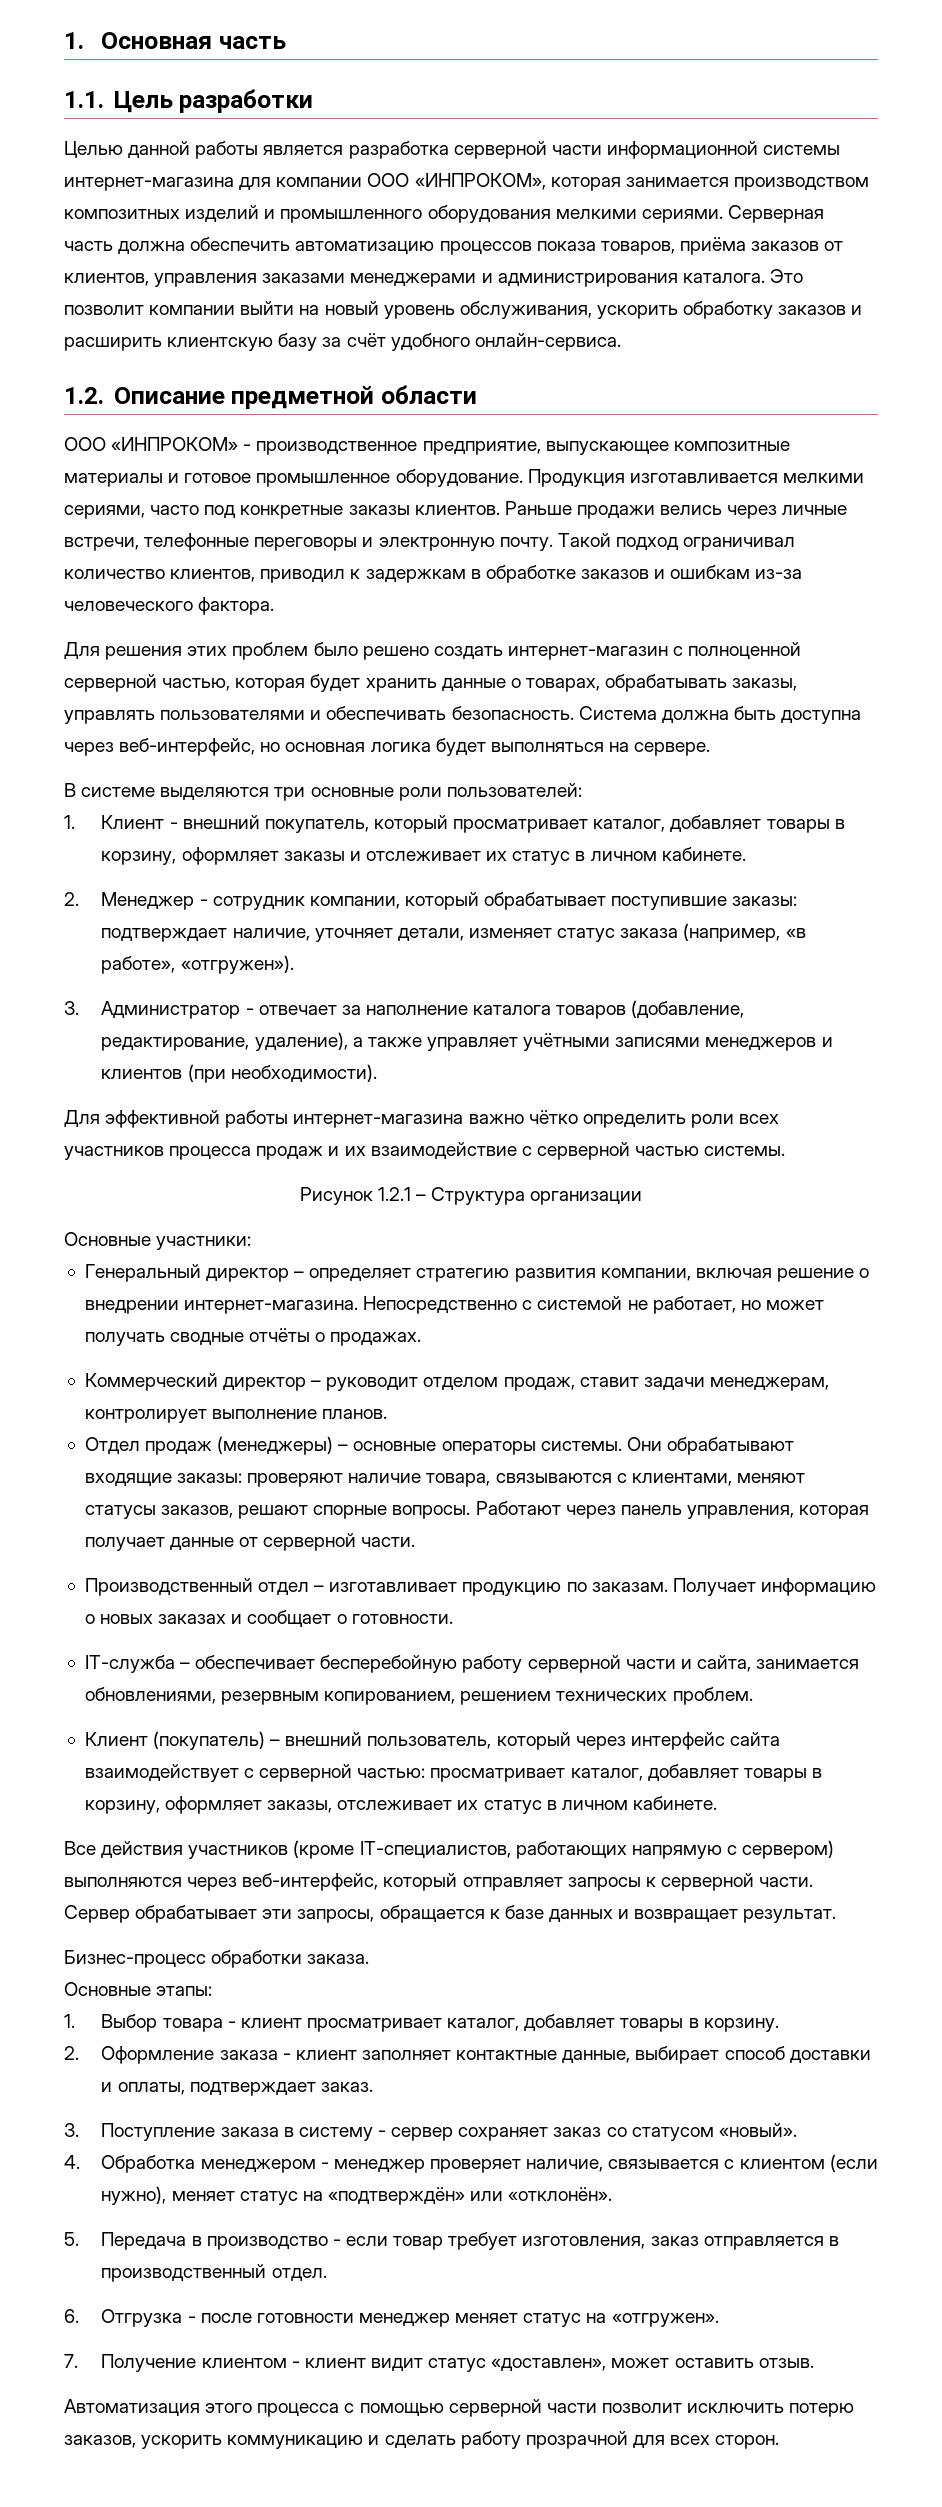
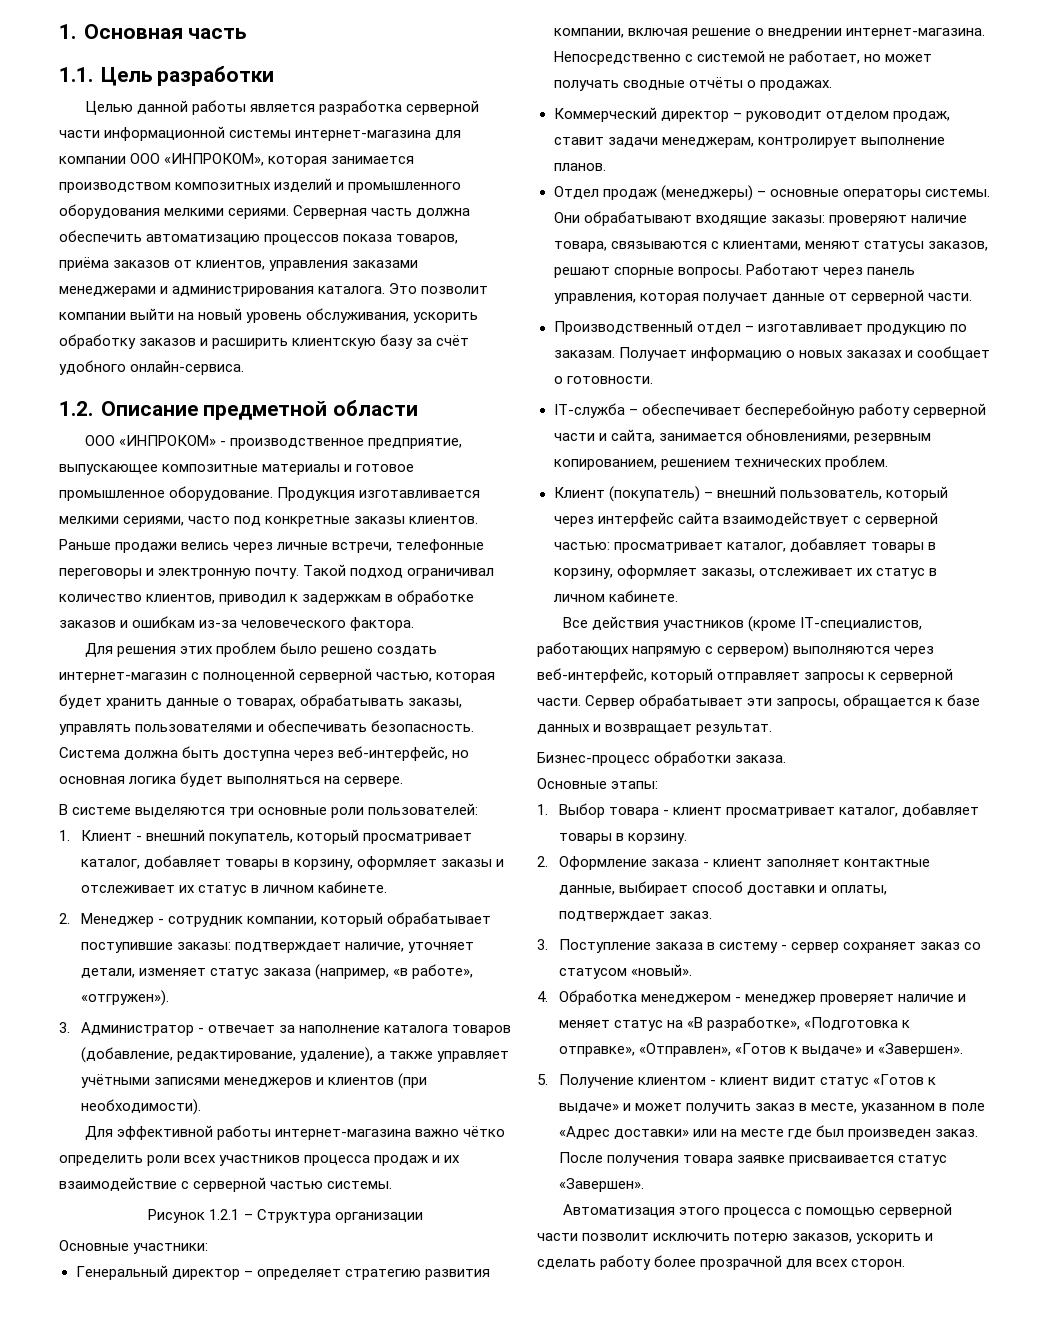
[526,2154,878,2172] [101,2186,613,2205] [64,2232,839,2250] [101,2264,327,2282] [64,2309,719,2327] [64,2354,78,2368] наличие, связывается с клиентом (если нужно), меняет статус на «подтверждён» или «отклонён». // 5. Передача в производство - если товар требует изготовления, заказ отправляется в производственный отдел. // 6. Отгрузка - после готовности менеджер меняет статус на «отгружен». // 7. -> [898,994,967,1002] [559,1016,911,1031] [559,1043,964,1057] [537,1074,548,1085] наличие и меняет статус на «В разработке», «Подготовка к отправке», «Отправлен», «Готов к выдаче» и «Завершен». // 5.
[491,2358,814,2371] «доставлен», может оставить отзыв. -> [873,1074,937,1085] [559,1103,985,1114] [559,1125,979,1140] [559,1152,948,1166] [559,1178,645,1192] «Готов к выдаче» и может получить заказ в месте, указанном в поле «Адрес доставки» или на месте где был произведен заказ. После получения товара заявке присваивается статус «Завершен».
[227,2435,364,2449] коммуникацию -> (922, 1238) none
(521, 2440) none -> [654,1255,697,1267] более

